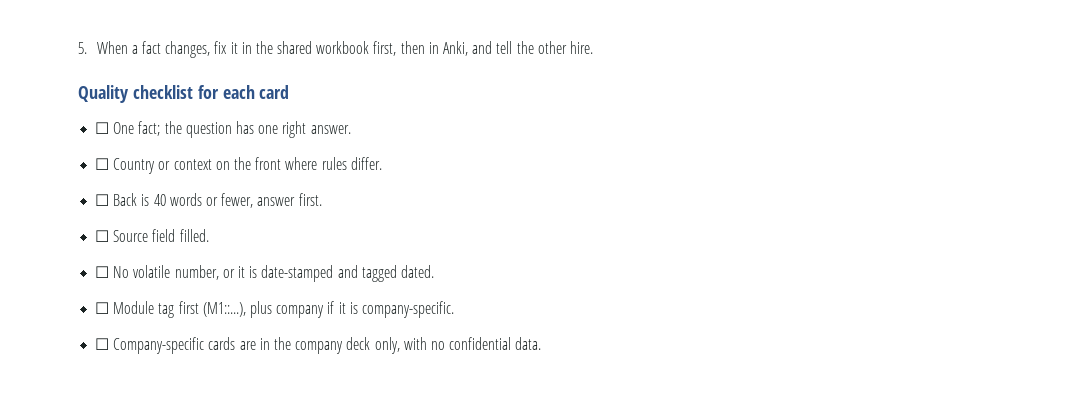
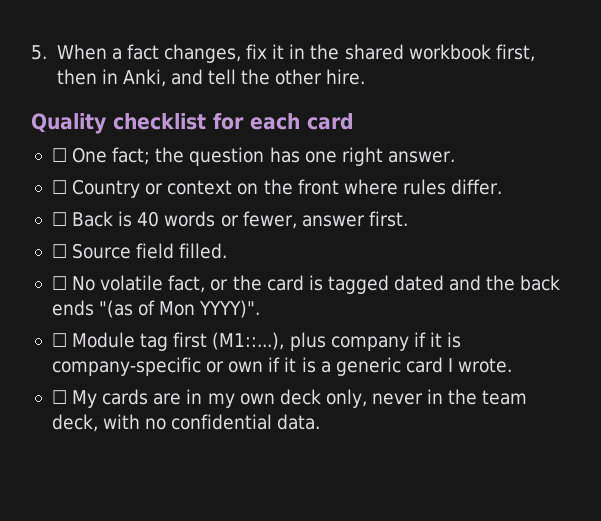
[174,265,434,282] number, or it is date-stamped and tagged dated. -> [168,275,561,294] [51,300,261,318] fact, or the card is tagged dated and the back ends "(as of Mon YYYY)".
[361,301,454,318] [95,337,205,354] company-specific. // ☐ Company-specific -> [51,357,513,376] [51,390,98,408] company-specific or own if it is a generic card I wrote. // ☐ My
[273,337,400,354] the company deck only, -> [207,389,528,408] [51,414,98,432] my own deck only, never in the team deck,

